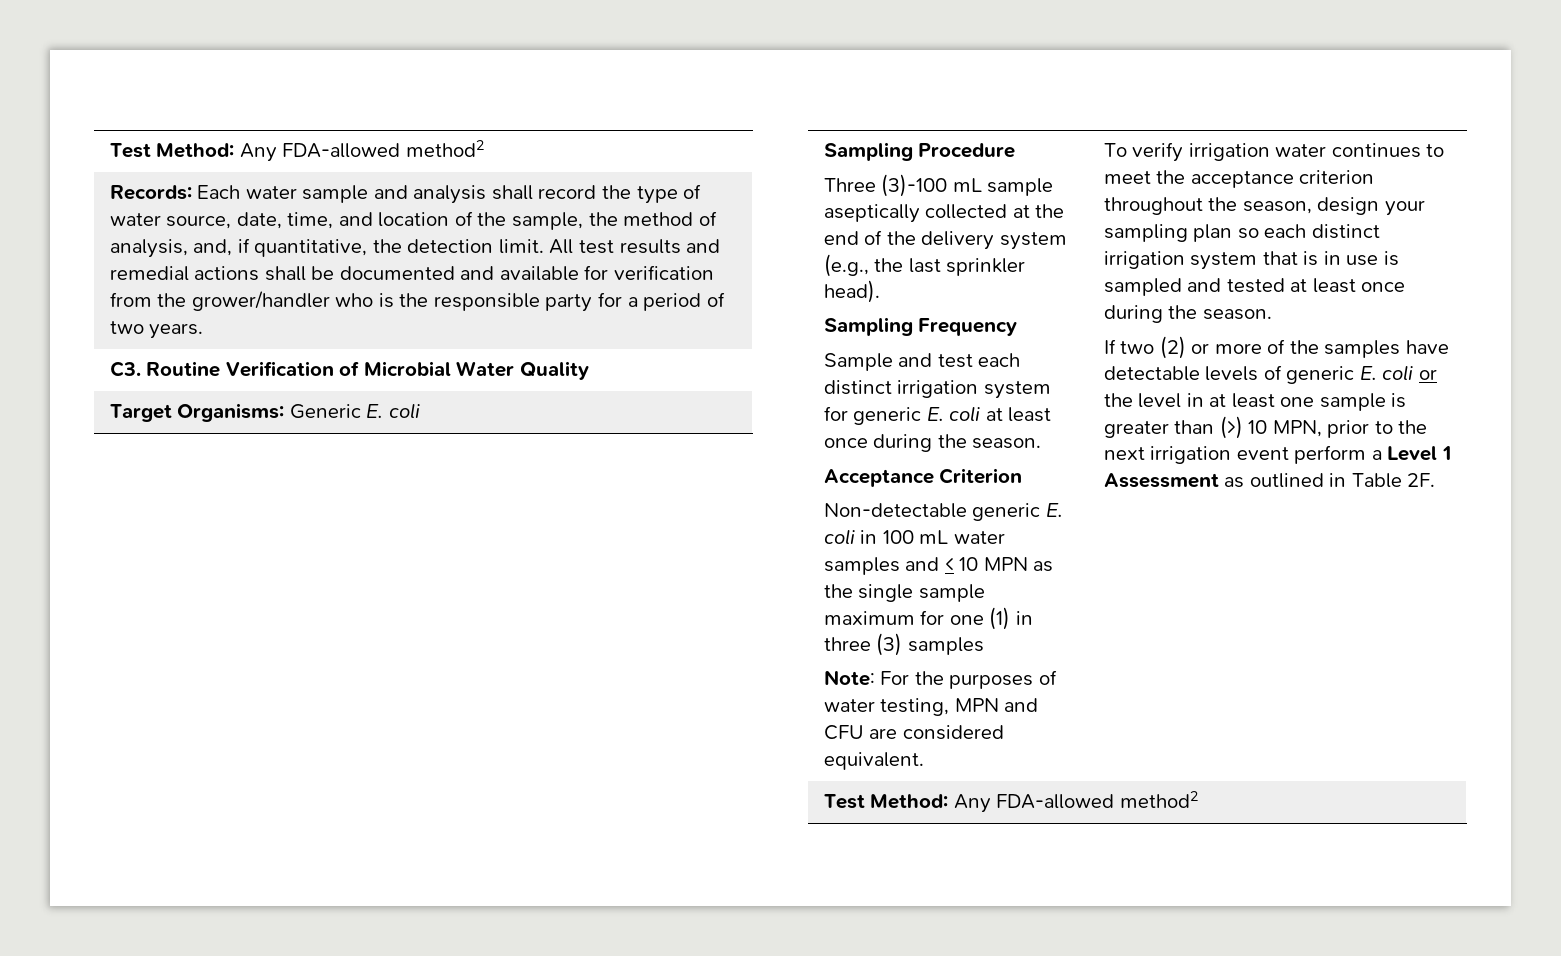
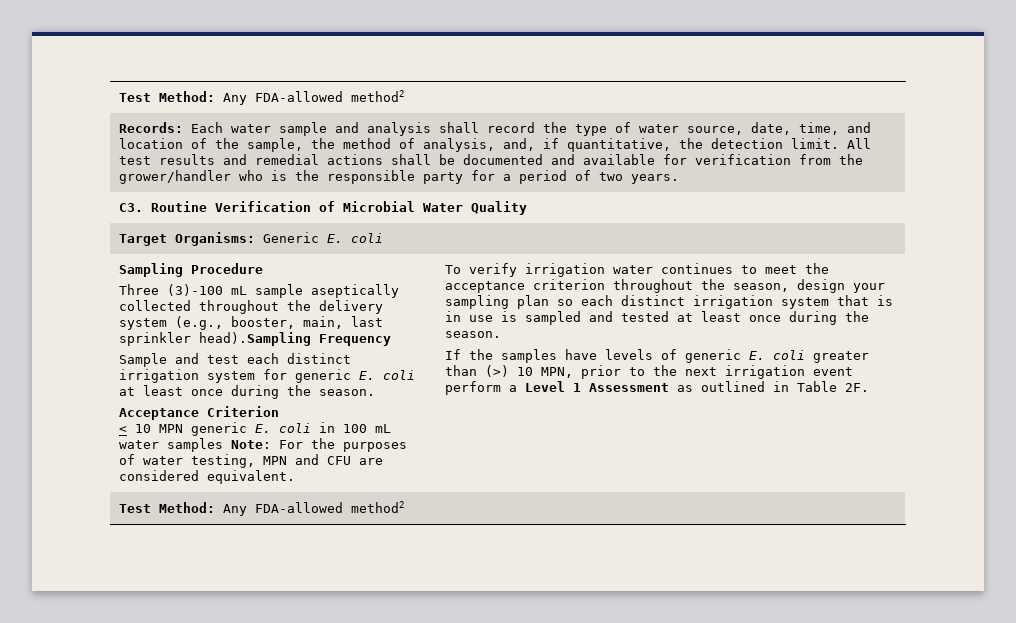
[1012,204,1065,218] [823,230,1067,250] [823,254,1026,277] [823,280,880,303] [823,317,913,336] at the end of the delivery system (e.g., the last sprinkler head). // Sampling -> [199,300,384,314] [119,316,384,330] [119,332,312,346] throughout the delivery system (e.g., booster, main, last sprinkler head).Sampling
[823,503,967,518] Non-detectable -> [119,424,184,433] < 10 MPN
[905,557,1054,572] [823,584,985,602] [823,607,1033,630] [823,633,984,656] and < 10 MPN as the single sample maximum for one (1) in three (3) samples // -> (224, 445) none
[1120,336,1286,359] two (2) or more of -> (462, 354) none
[1103,366,1200,381] detectable -> (598, 354) none
[1418,369,1437,380] [1103,393,1407,411] or the level in at least one sample is -> (806, 355) none

